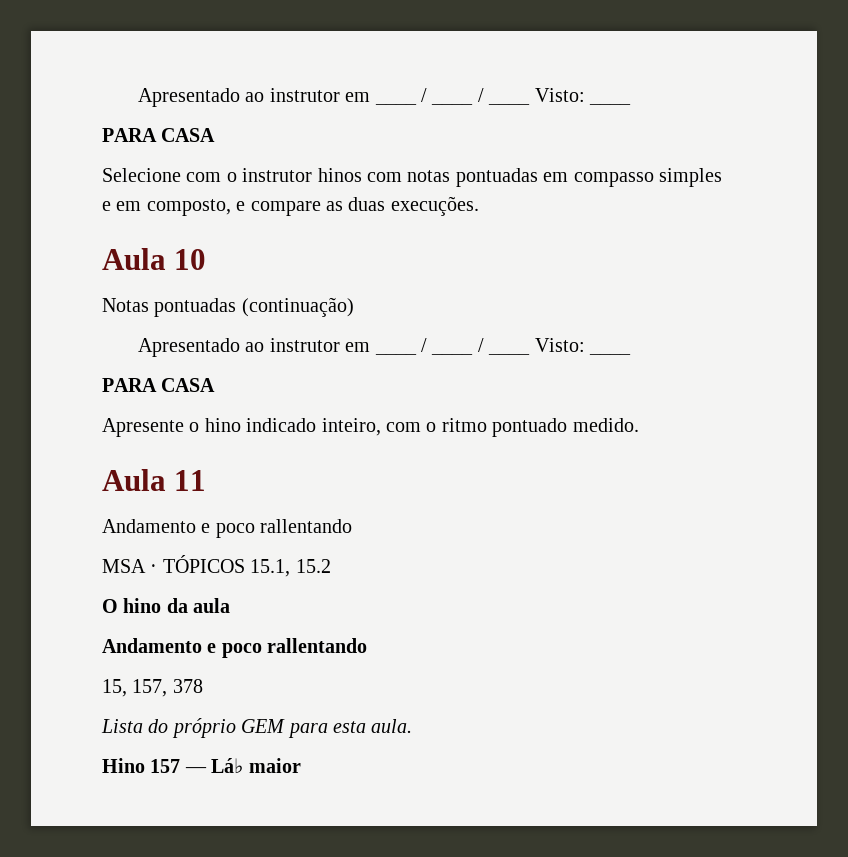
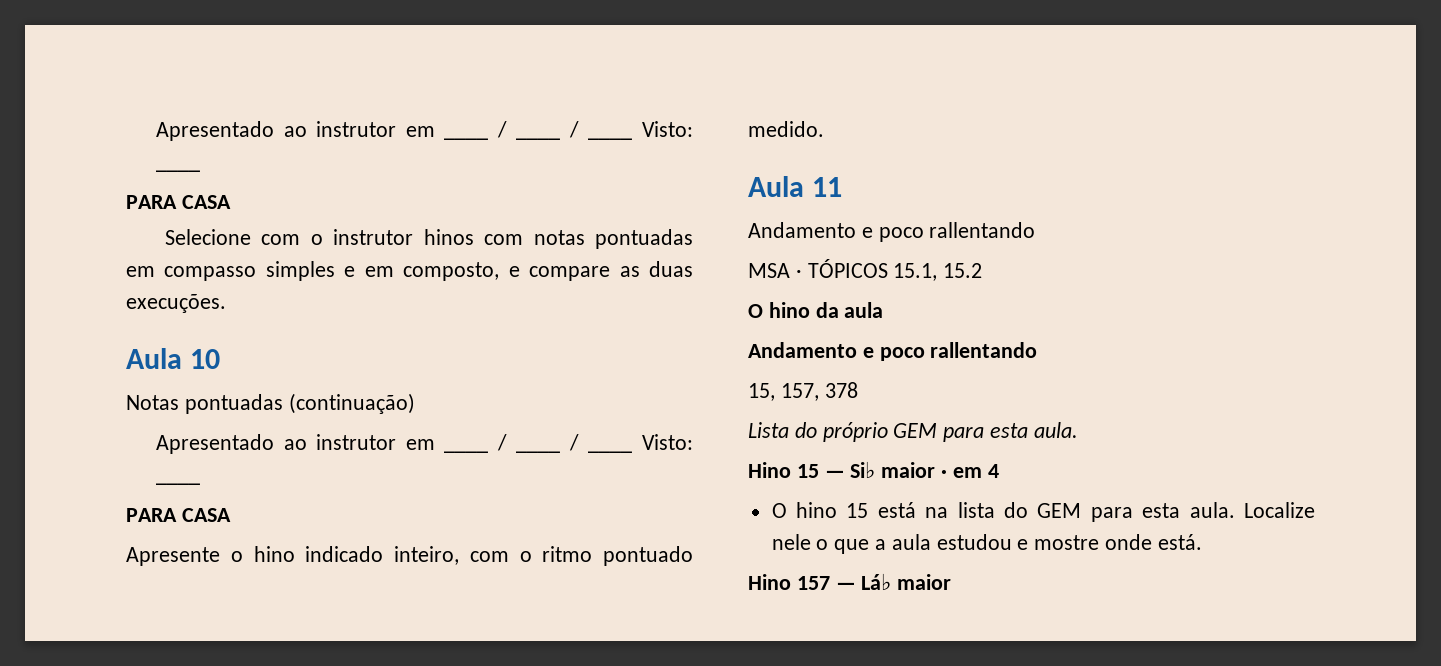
(413, 726) none -> [748,461,999,479] [771,502,1315,522] [771,534,1202,554] // Hino 15 — Si♭ maior · em 4 // O hino 15 está na lista do GEM para esta aula. Localize nele o que a aula estudou e mostre onde está.

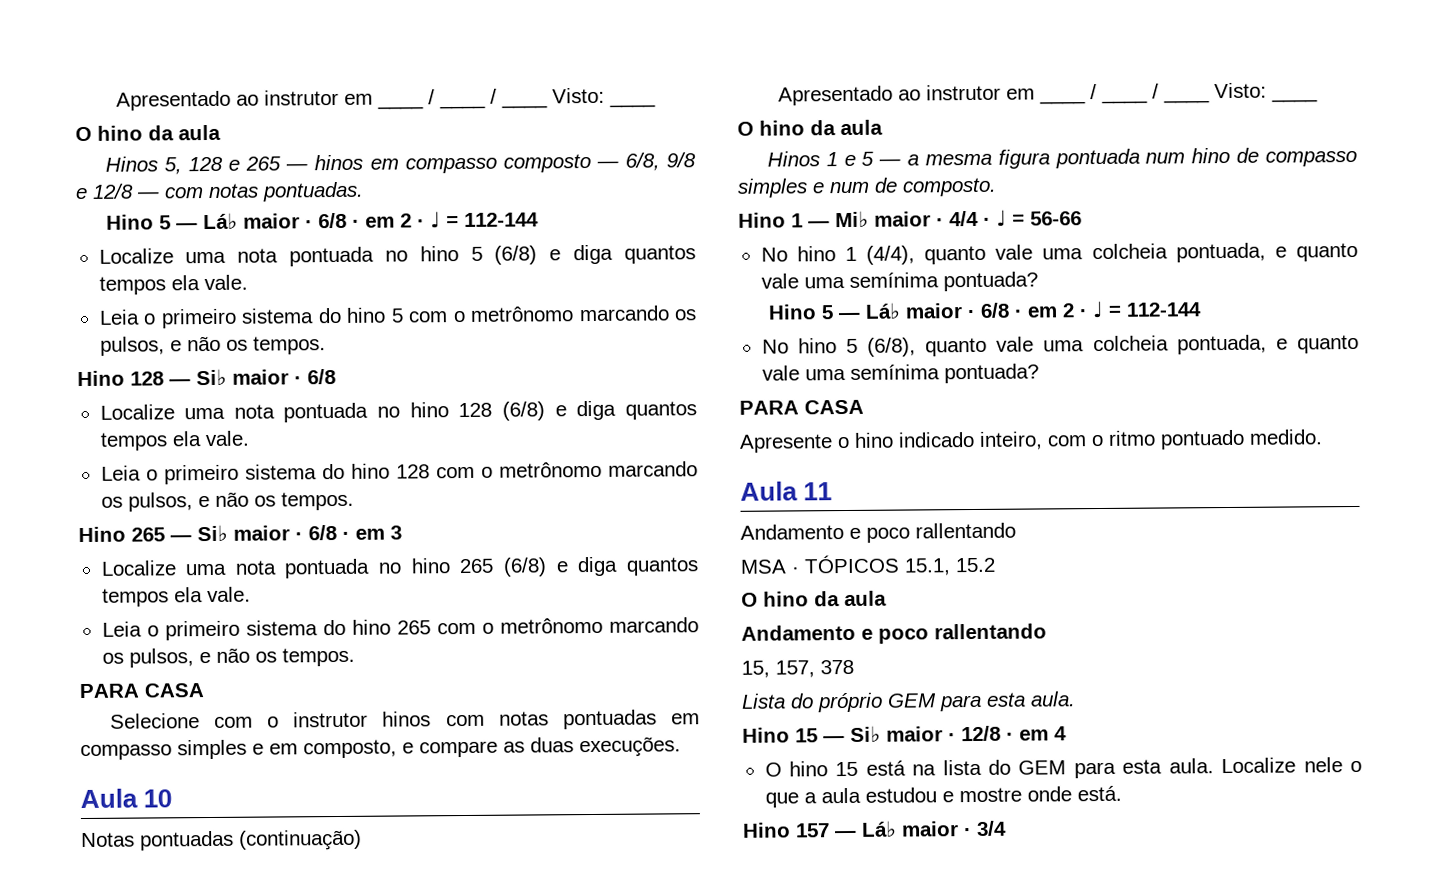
(201, 170) none -> [75,124,221,142] [104,152,697,175] [75,181,364,202] [105,211,539,231] [98,244,697,267] [98,274,248,295] [98,305,697,329] [99,335,326,356] [77,368,336,387] [99,400,697,423] [99,430,249,451] [100,461,699,485] [100,491,354,512] [78,524,402,543] [100,556,699,579] [101,586,251,607] [101,617,700,641] [101,647,355,668] // O hino da aula // Hinos 5, 128 e 265 — hinos em compasso composto — 6/8, 9/8 e 12/8 — com notas pontuadas. // Hino 5 — Lá♭ maior · 6/8 · em 2 · ♩ = 112-144 // Localize uma nota pontuada no hino 5 (6/8) e diga quantos tempos ela vale. // Leia o primeiro sistema do hino 5 com o metrônomo marcando os pulsos, e não os tempos. // Hino 128 — Si♭ maior · 6/8 // Localize uma nota pontuada no hino 128 (6/8) e diga quantos tempos ela vale. // Leia o primeiro sistema do hino 128 com o metrônomo marcando os pulsos, e não os tempos. // Hino 265 — Si♭ maior · 6/8 · em 3 // Localize uma nota pontuada no hino 265 (6/8) e diga quantos tempos ela vale. // Leia o primeiro sistema do hino 265 com o metrônomo marcando os pulsos, e não os tempos.
(201, 483) none -> [737,119,883,136] [766,147,1357,169] [737,177,997,198] [738,209,1082,229] [760,242,1358,265] [760,271,1038,292] [767,300,1202,320] [761,334,1359,357] [761,363,1039,384] // O hino da aula // Hinos 1 e 5 — a mesma figura pontuada num hino de compasso simples e num de composto. // Hino 1 — Mi♭ maior · 4/4 · ♩ = 56-66 // No hino 1 (4/4), quanto vale uma colcheia pontuada, e quanto vale uma semínima pontuada? // Hino 5 — Lá♭ maior · 6/8 · em 2 · ♩ = 112-144 // No hino 5 (6/8), quanto vale uma colcheia pontuada, e quanto vale uma semínima pontuada?
(948, 474) none -> [961,725,1014,742] 12/8 ·
(952, 582) none -> [964,820,1007,837] · 3/4

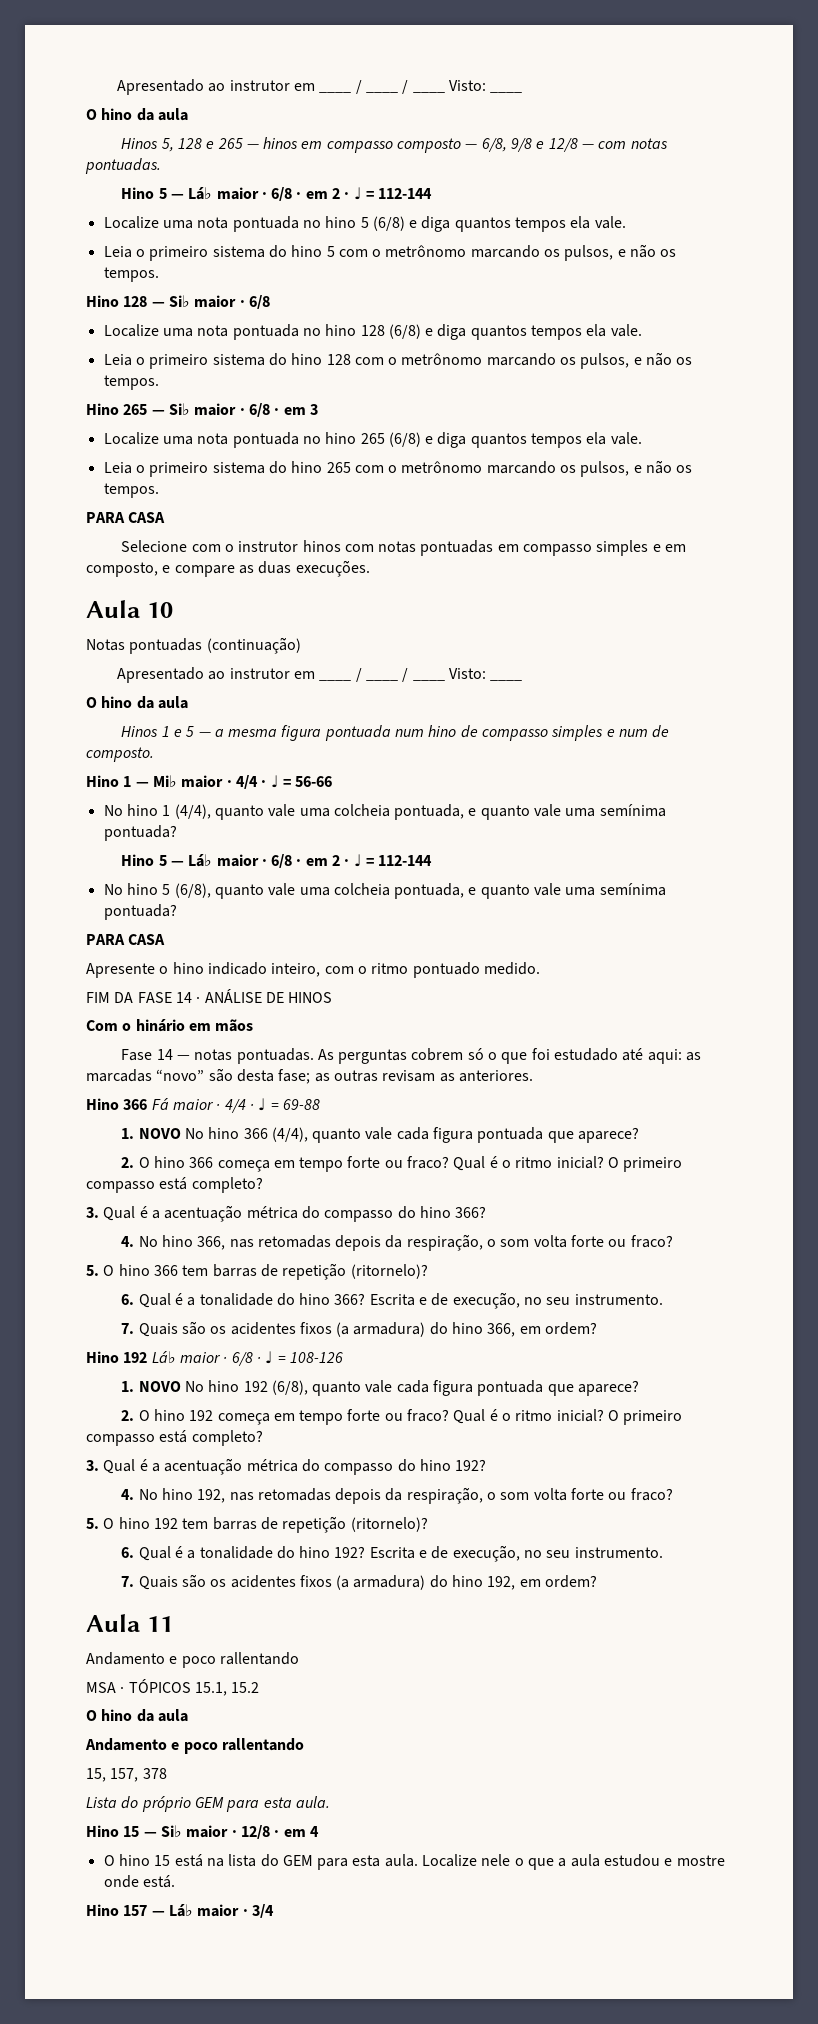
(1323, 437) none -> [86,989,333,1003] [86,1019,254,1032] [121,1048,702,1064] [86,1068,533,1084] [86,1098,320,1113] [121,1127,640,1143] [121,1156,683,1172] [86,1177,263,1193] [86,1205,487,1222] [121,1234,673,1251] [86,1263,428,1280] [121,1292,663,1309] [121,1321,598,1337] [86,1351,343,1366] [121,1380,640,1396] [121,1409,683,1425] [86,1430,263,1446] [86,1458,487,1475] [121,1487,673,1504] [86,1516,428,1533] [121,1545,663,1562] [121,1574,598,1590] // FIM DA FASE 14 · ANÁLISE DE HINOS // Com o hinário em mãos // Fase 14 — notas pontuadas. As perguntas cobrem só o que foi estudado até aqui: as marcadas “novo” são desta fase; as outras revisam as anteriores. // Hino 366 Fá maior · 4/4 · ♩ = 69-88 // 1. NOVO No hino 366 (4/4), quanto vale cada figura pontuada que aparece? // 2. O hino 366 começa em tempo forte ou fraco? Qual é o ritmo inicial? O primeiro compasso está completo? // 3. Qual é a acentuação métrica do compasso do hino 366? // 4. No hino 366, nas retomadas depois da respiração, o som volta forte ou fraco? // 5. O hino 366 tem barras de repetição (ritornelo)? // 6. Qual é a tonalidade do hino 366? Escrita e de execução, no seu instrumento. // 7. Quais são os acidentes fixos (a armadura) do hino 366, em ordem? // Hino 192 Lá♭ maior · 6/8 · ♩ = 108-126 // 1. NOVO No hino 192 (6/8), quanto vale cada figura pontuada que aparece? // 2. O hino 192 começa em tempo forte ou fraco? Qual é o ritmo inicial? O primeiro compasso está completo? // 3. Qual é a acentuação métrica do compasso do hino 192? // 4. No hino 192, nas retomadas depois da respiração, o som volta forte ou fraco? // 5. O hino 192 tem barras de repetição (ritornelo)? // 6. Qual é a tonalidade do hino 192? Escrita e de execução, no seu instrumento. // 7. Quais são os acidentes fixos (a armadura) do hino 192, em ordem?

